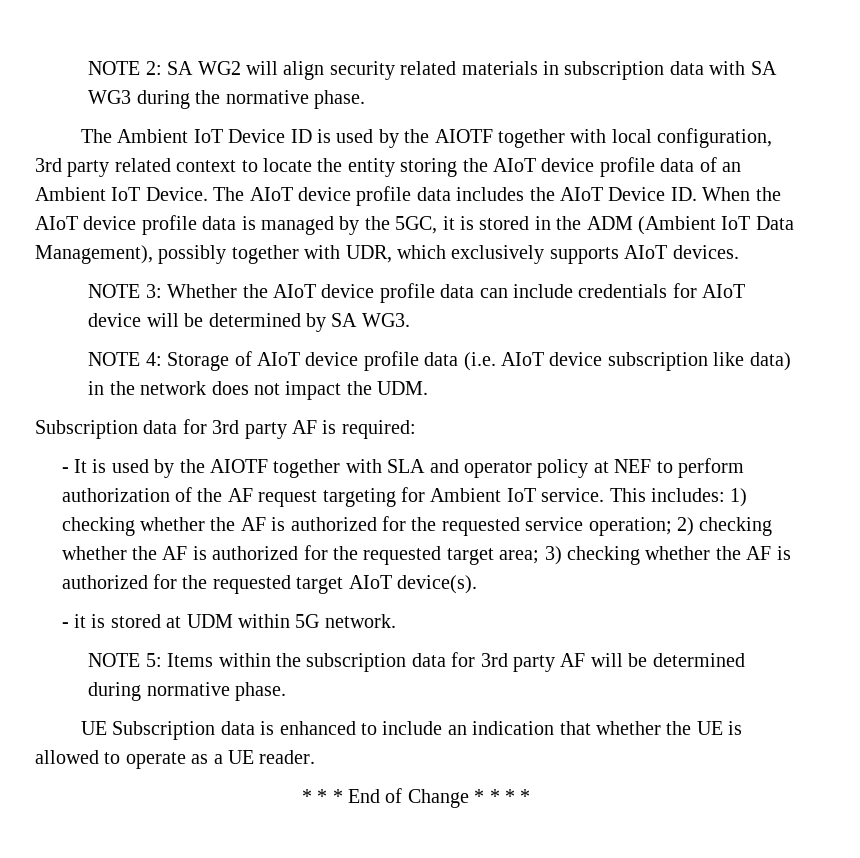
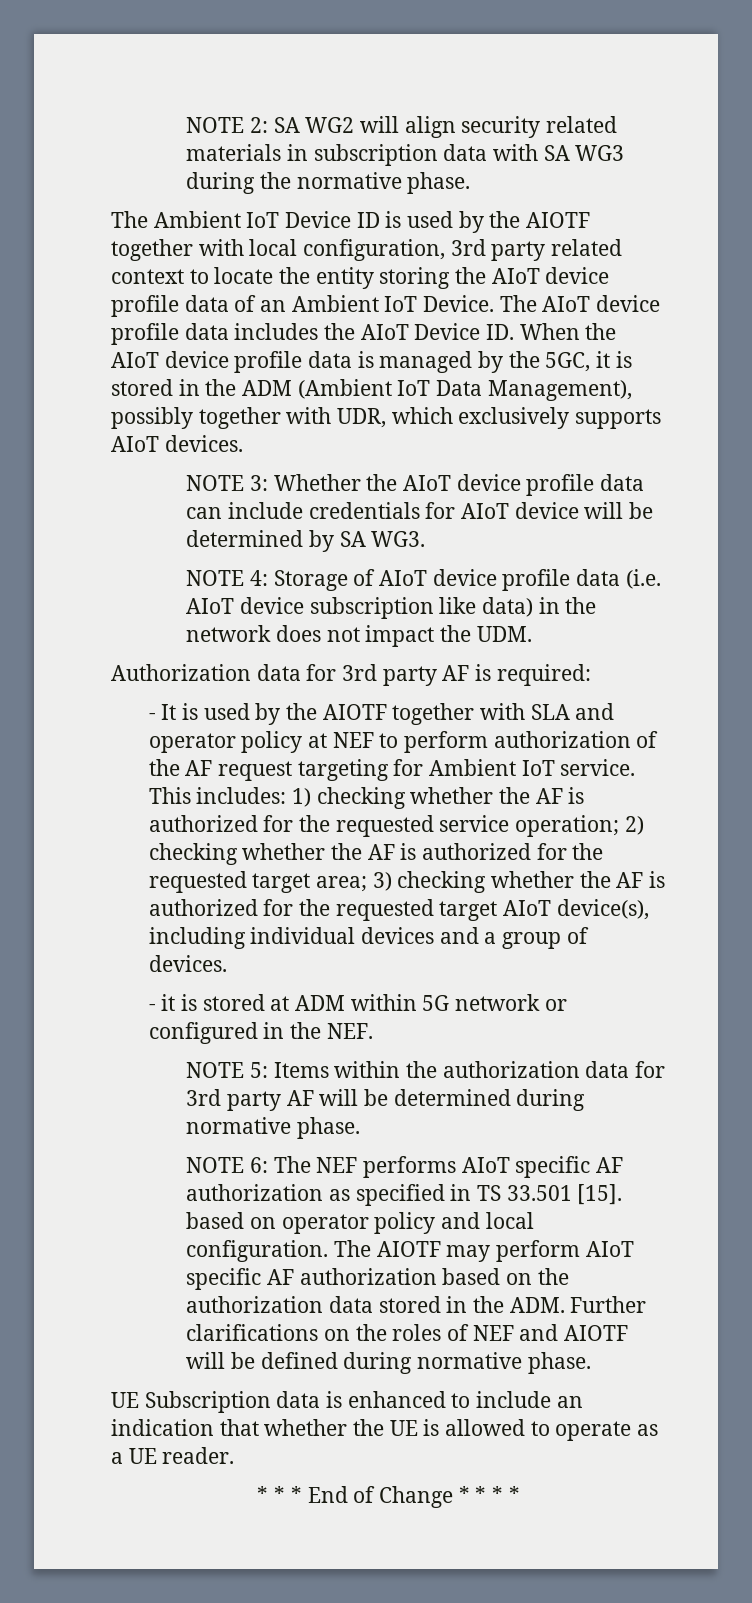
[35,420,138,439] Subscription -> [111,664,251,681] Authorization
[397,575,478,594] device(s). -> [556,899,649,920] [148,927,589,949] [148,955,227,972] device(s), including individual devices and a group of devices.
[186,614,233,628] UDM -> [294,995,345,1011] ADM
[324,614,396,628] network. -> [454,994,567,1011] [148,1022,373,1044] network or configured in the NEF.
[306,653,407,672] subscription -> [442,1061,580,1078] authorization
(287, 691) none -> [186,1156,623,1178] [186,1184,623,1206] [186,1212,534,1234] [186,1240,634,1262] [186,1268,569,1290] [186,1296,647,1313] [186,1324,628,1341] [186,1352,591,1374] // NOTE 6: The NEF performs AIoT specific AF authorization as specified in TS 33.501 [15]. based on operator policy and local configuration. The AIOTF may perform AIoT specific AF authorization based on the authorization data stored in the ADM. Further clarifications on the roles of NEF and AIOTF will be defined during normative phase.

